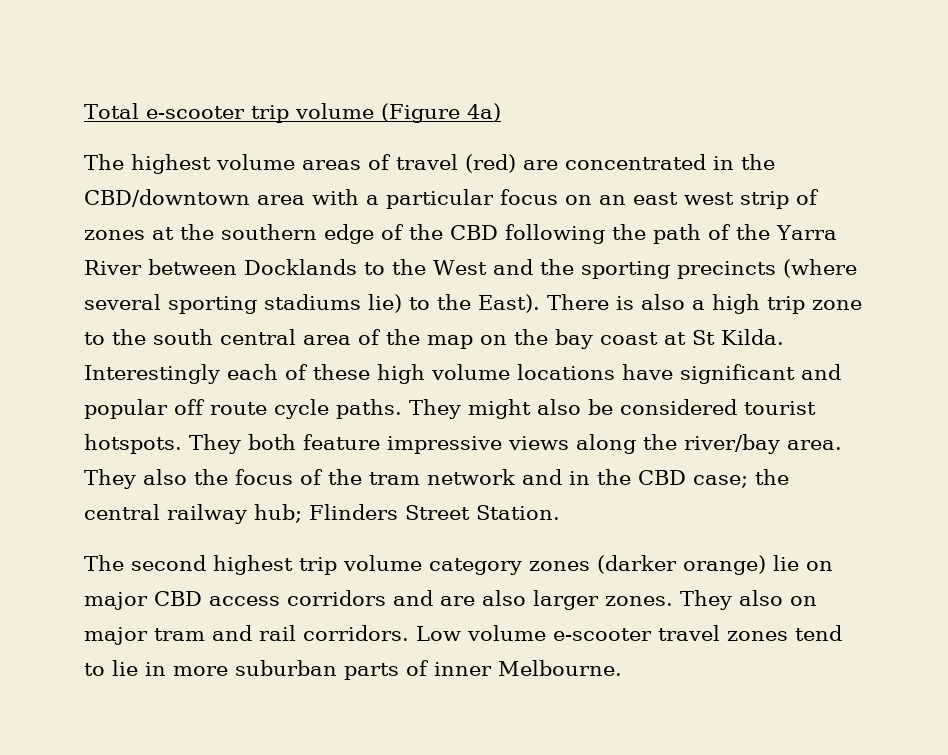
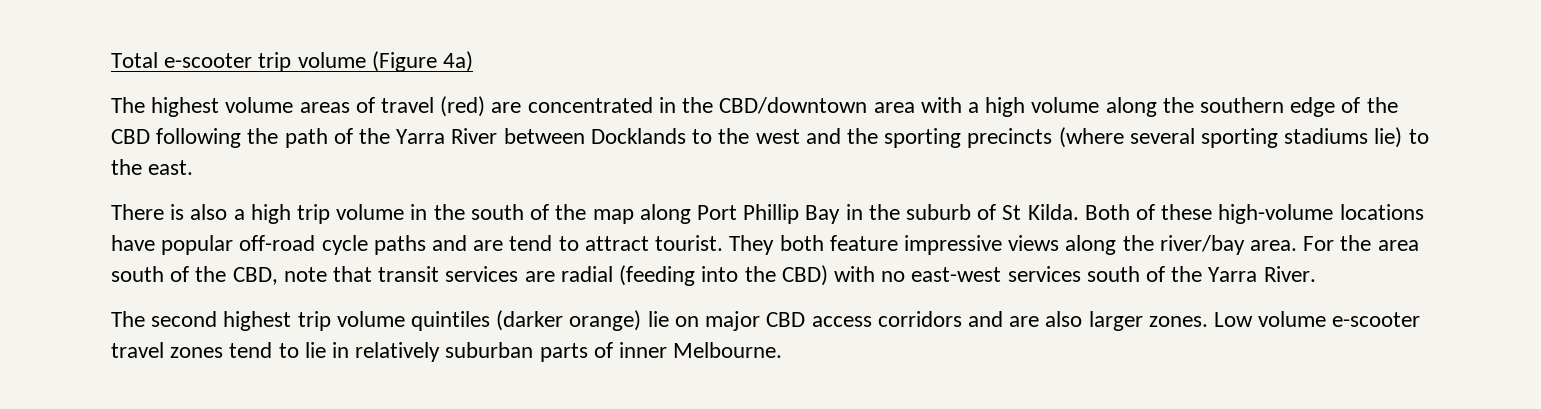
[386,189,819,209] [84,227,174,240] particular focus on an east west strip of zones at -> [985,97,1157,117] high volume along
[433,260,487,275] West -> [755,129,800,144] west
[478,294,540,313] East). -> [148,160,194,175] east. //
[812,300,862,310] [84,329,784,349] [84,364,841,384] [84,399,816,419] [84,434,182,454] zone to the south central area of the map on the bay coast at St Kilda. Interestingly each of these high volume locations have significant and popular off route cycle paths. They might also be considered tourist hotspots. -> [336,204,1424,224] [111,235,724,255] volume in the south of the map along Port Phillip Bay in the suburb of St Kilda. Both of these high-volume locations have popular off-road cycle paths and are tend to attract tourist.
[84,469,789,489] [84,504,560,524] They also the focus of the tram network and in the CBD case; the central railway hub; Flinders Street Station. -> [1303,235,1419,251] [111,265,1316,286] For the area south of the CBD, note that transit services are radial (feeding into the CBD) with no east-west services south of the Yarra River.
[429,558,590,575] category zones -> [411,311,491,331] quintiles
[680,590,817,610] [84,625,409,645] They also on major tram and rail corridors. -> (1208, 321) none
[173,666,228,676] more -> [355,342,441,362] relatively

